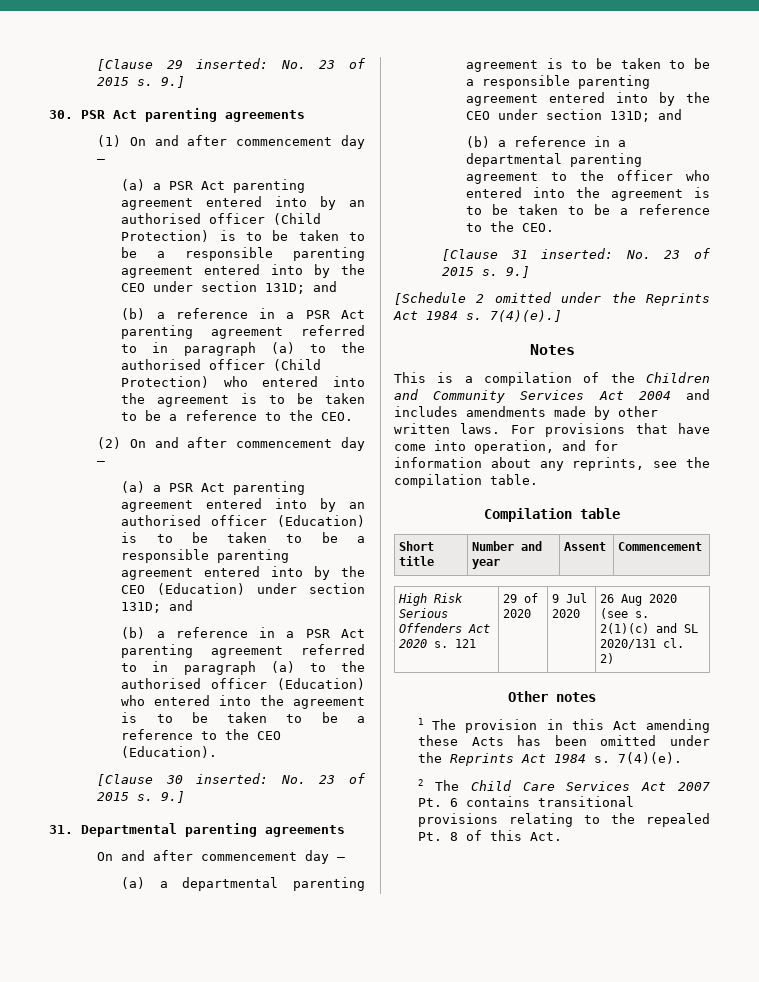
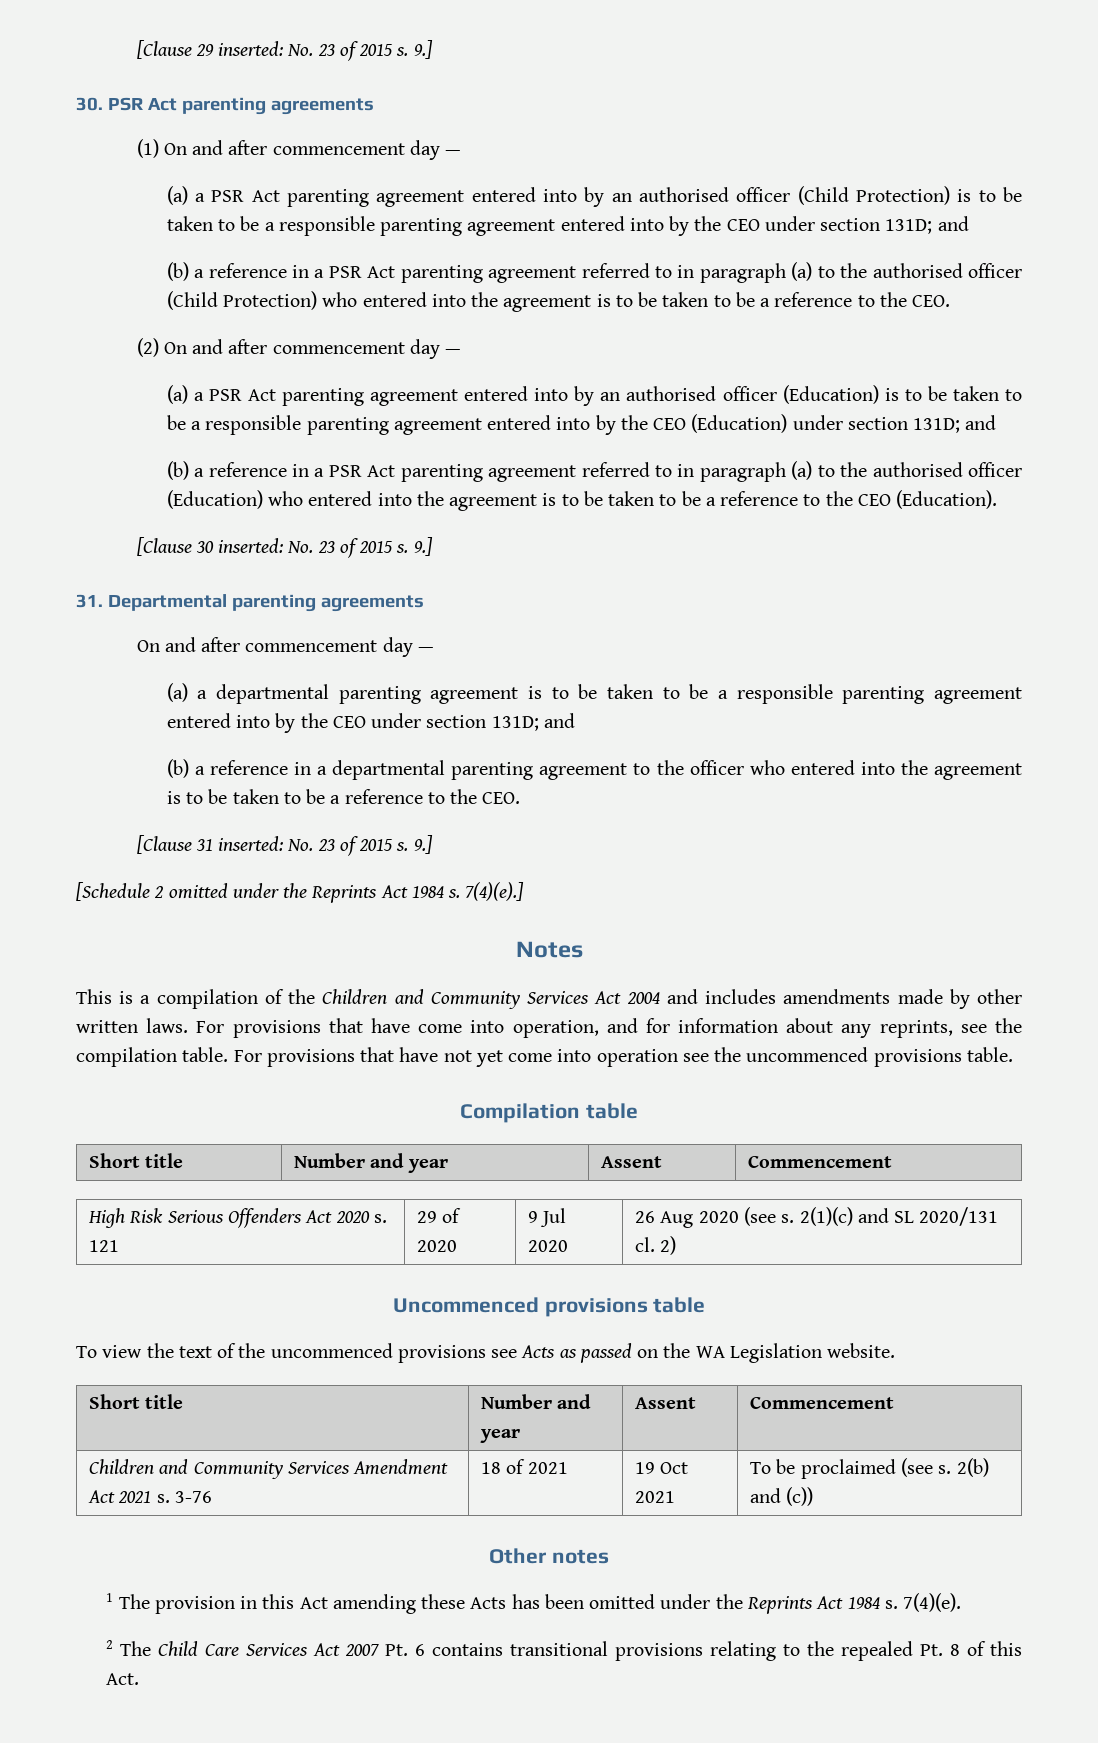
(538, 479) none -> [233,1047,1013,1067] For provisions that have not yet come into operation see the uncommenced provisions table.
(615, 658) none -> [392,1297,706,1317] [76,1343,896,1363] [89,1394,184,1409] [481,1394,592,1409] [480,1429,521,1443] [635,1397,697,1409] [750,1396,895,1409] [89,1459,449,1479] [88,1490,213,1503] [481,1459,568,1474] [635,1462,689,1474] [635,1491,676,1503] [750,1458,989,1479] [750,1487,814,1506] // Uncommenced provisions table // To view the text of the uncommenced provisions see Acts as passed on the WA Legislation website. // Short title | Number and year | Assent | Commencement // Children and Community Services Amendment Act 2021 s. 3-76 | 18 of 2021 | 19 Oct 2021 | To be proclaimed (see s. 2(b) and (c))

